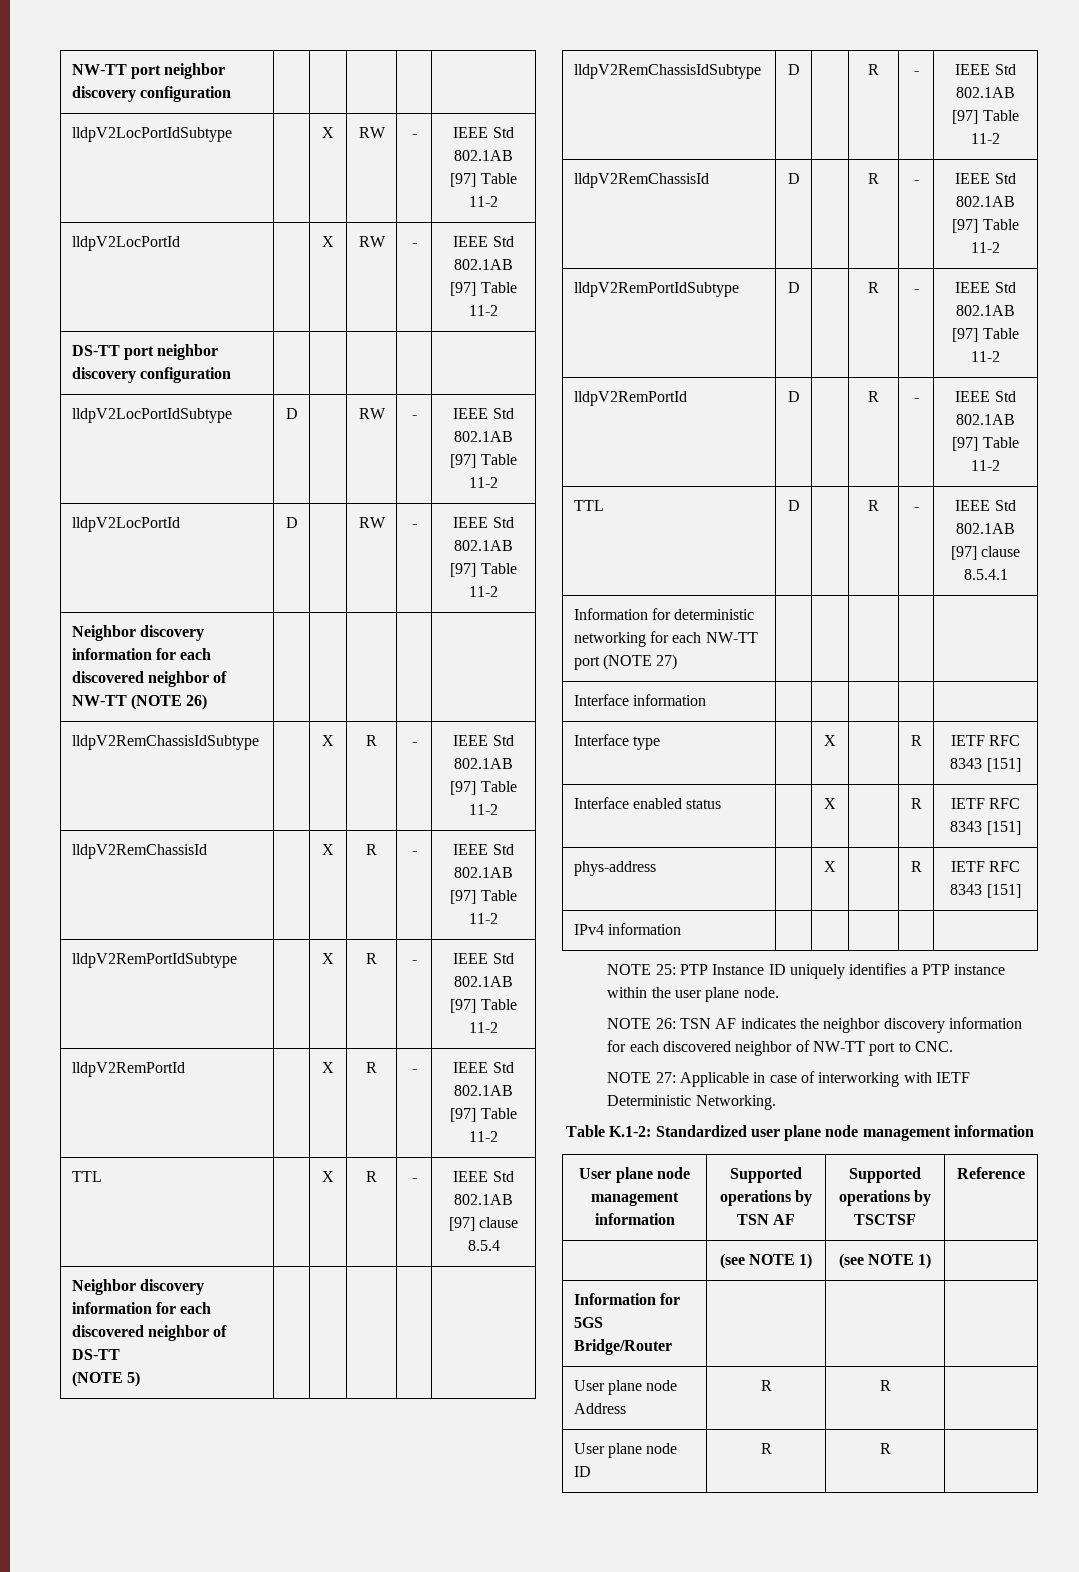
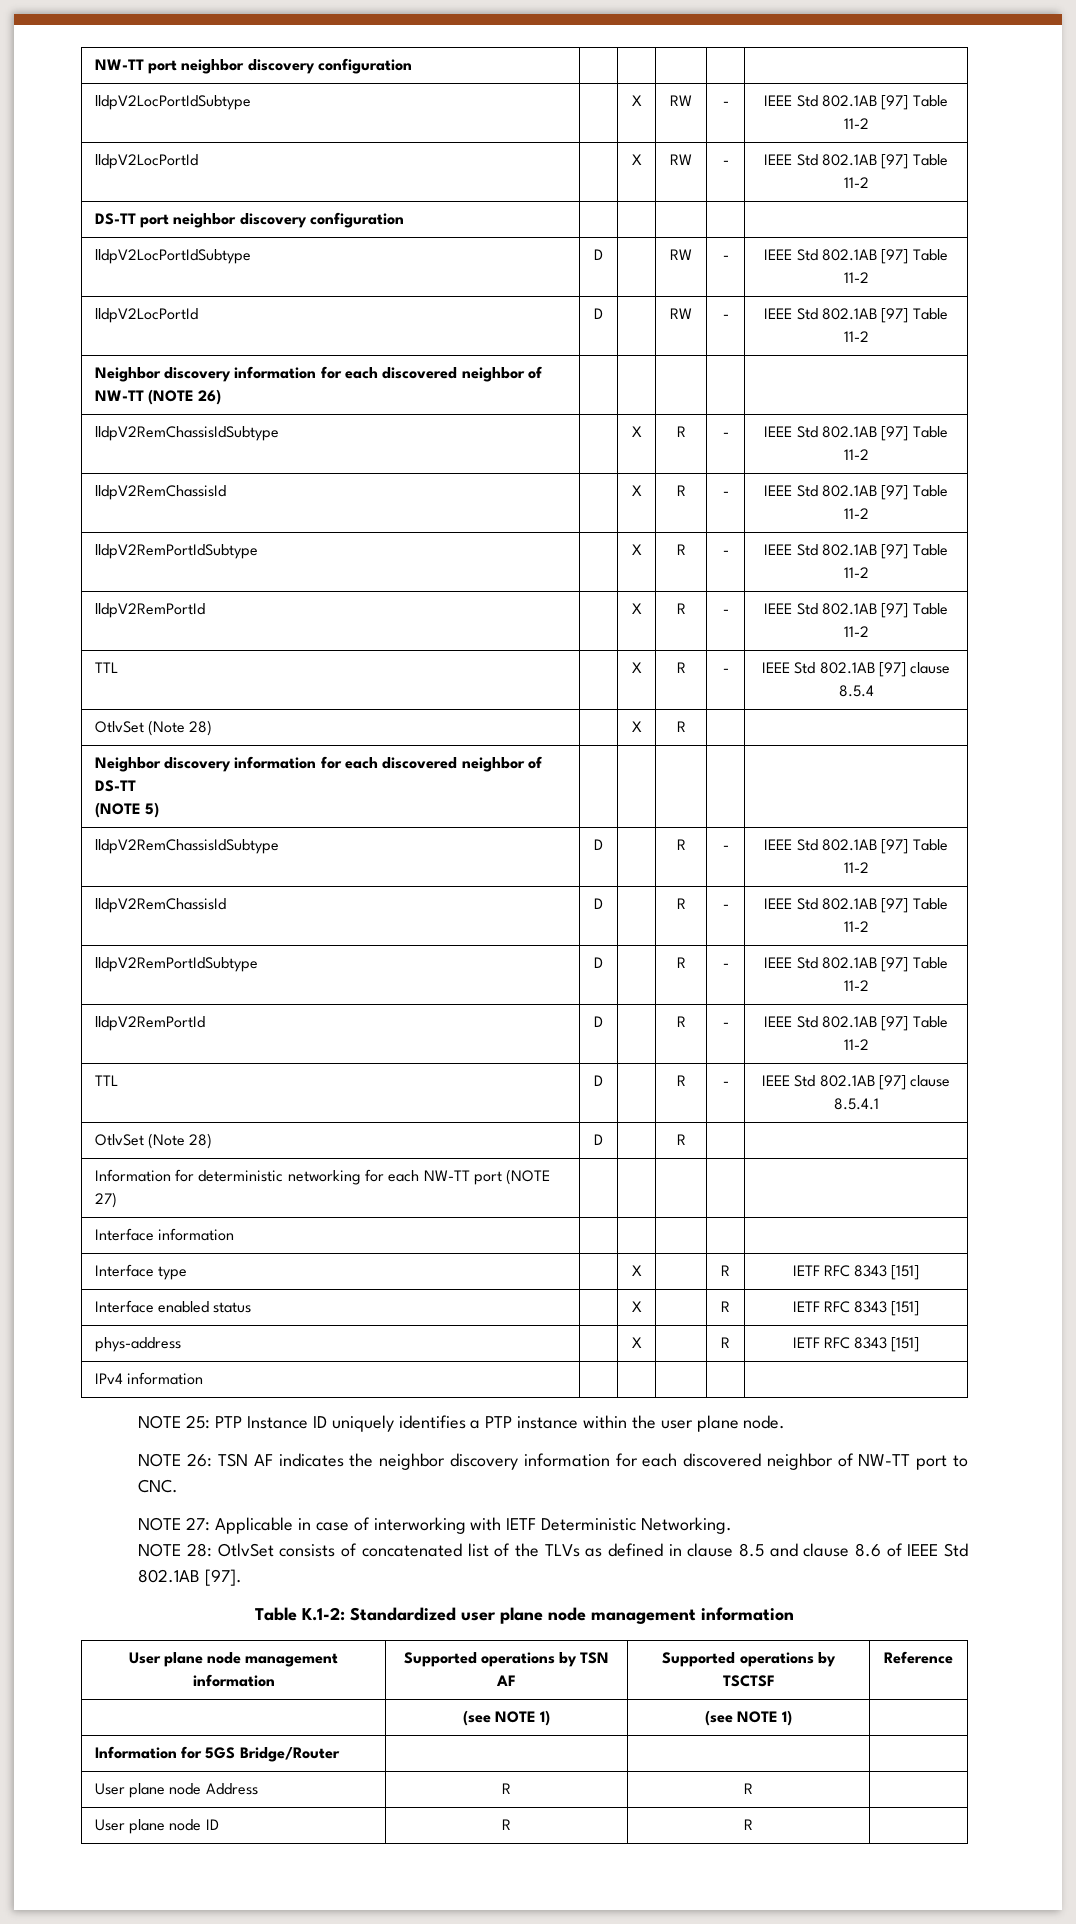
(500, 1245) none -> [94,720,213,736] [631,721,642,732] [676,721,686,732] // OtlvSet (Note 28) | | X | R | |
(1008, 574) none -> [94,1133,213,1149] [594,1134,603,1145] [676,1134,686,1145] // OtlvSet (Note 28) | D | | R | |
(776, 1102) none -> [138,1543,969,1557] [138,1569,243,1586] // NOTE 28: OtlvSet consists of concatenated list of the TLVs as defined in clause 8.5 and clause 8.6 of IEEE Std 802.1AB [97].

